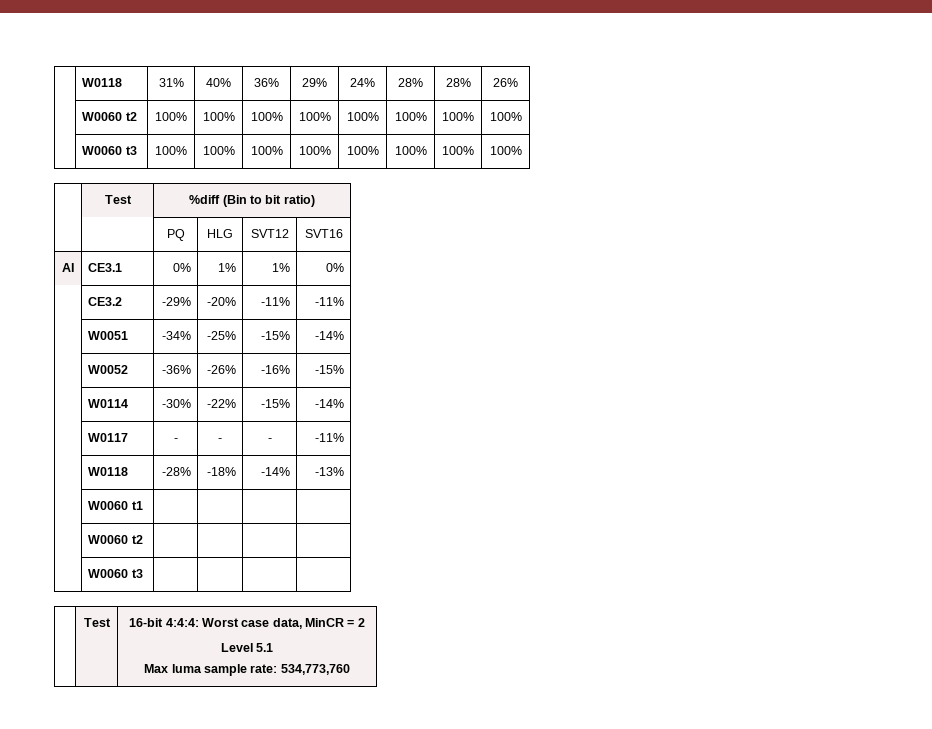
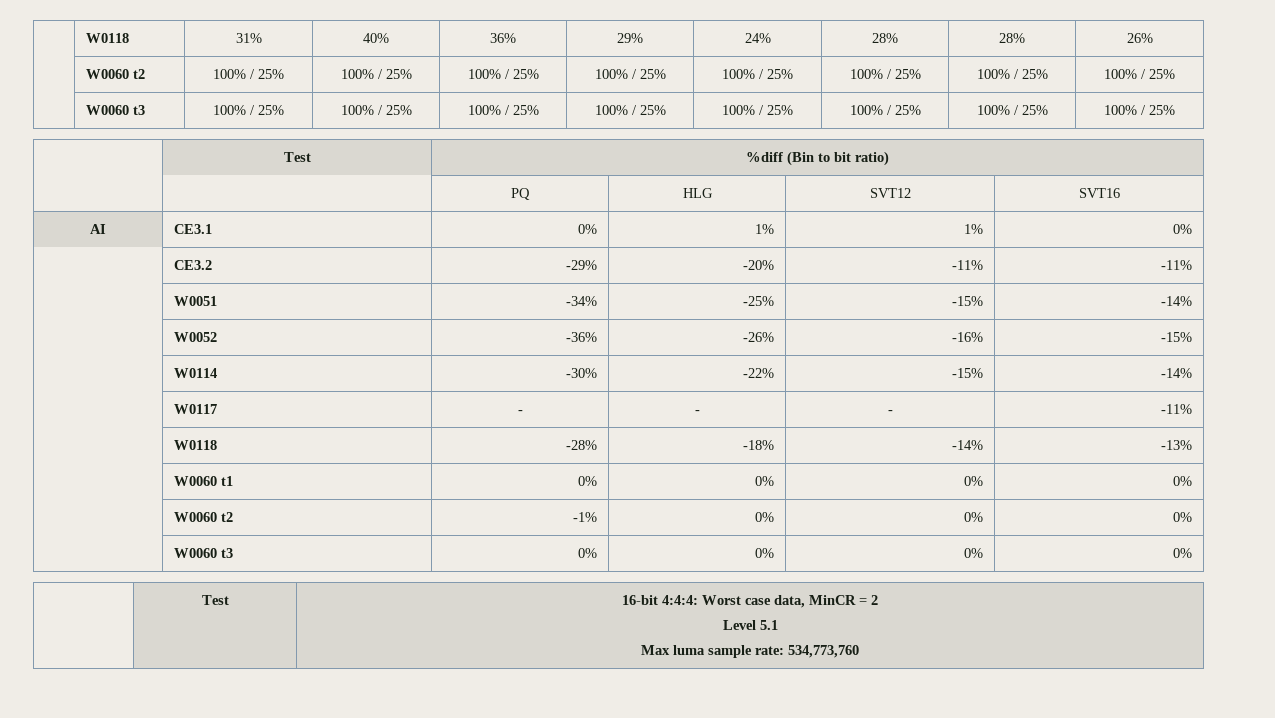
[202,112,235,121] [250,112,283,121] [298,112,331,121] [346,112,379,121] [394,112,427,121] [442,112,474,121] [489,112,522,121] | 100% | 100% | 100% | 100% | 100% | 100% | 100% -> [249,69,284,79] [340,69,412,79] [467,69,539,79] [594,69,666,79] [722,69,793,79] [849,69,921,79] [976,69,1048,79] [1104,69,1175,79] / 25% | 100% / 25% | 100% / 25% | 100% / 25% | 100% / 25% | 100% / 25% | 100% / 25% | 100% / 25%
[202,146,235,155] [250,146,283,155] [298,146,331,155] [346,146,379,155] [394,146,427,155] [442,146,474,155] [489,146,522,155] | 100% | 100% | 100% | 100% | 100% | 100% | 100% -> [249,105,284,115] [340,105,412,115] [467,105,539,115] [594,105,666,115] [722,105,793,115] [849,105,921,115] [976,105,1048,115] [1104,105,1175,115] / 25% | 100% / 25% | 100% / 25% | 100% / 25% | 100% / 25% | 100% / 25% | 100% / 25% | 100% / 25%
[88,535,143,544] [88,569,143,578] | | | // | W0060 t2 | | | | // | W0060 t3 | | | | -> [578,476,598,486] [755,476,775,486] [964,476,984,486] [1173,476,1193,486] [173,512,233,522] [573,512,598,522] [755,512,775,522] [964,512,984,522] [1173,512,1193,522] [173,548,233,558] [578,548,598,558] [755,548,775,558] [964,548,984,558] [1173,548,1193,558] 0% | 0% | 0% | 0% // | W0060 t2 | -1% | 0% | 0% | 0% // | W0060 t3 | 0% | 0% | 0% | 0%

